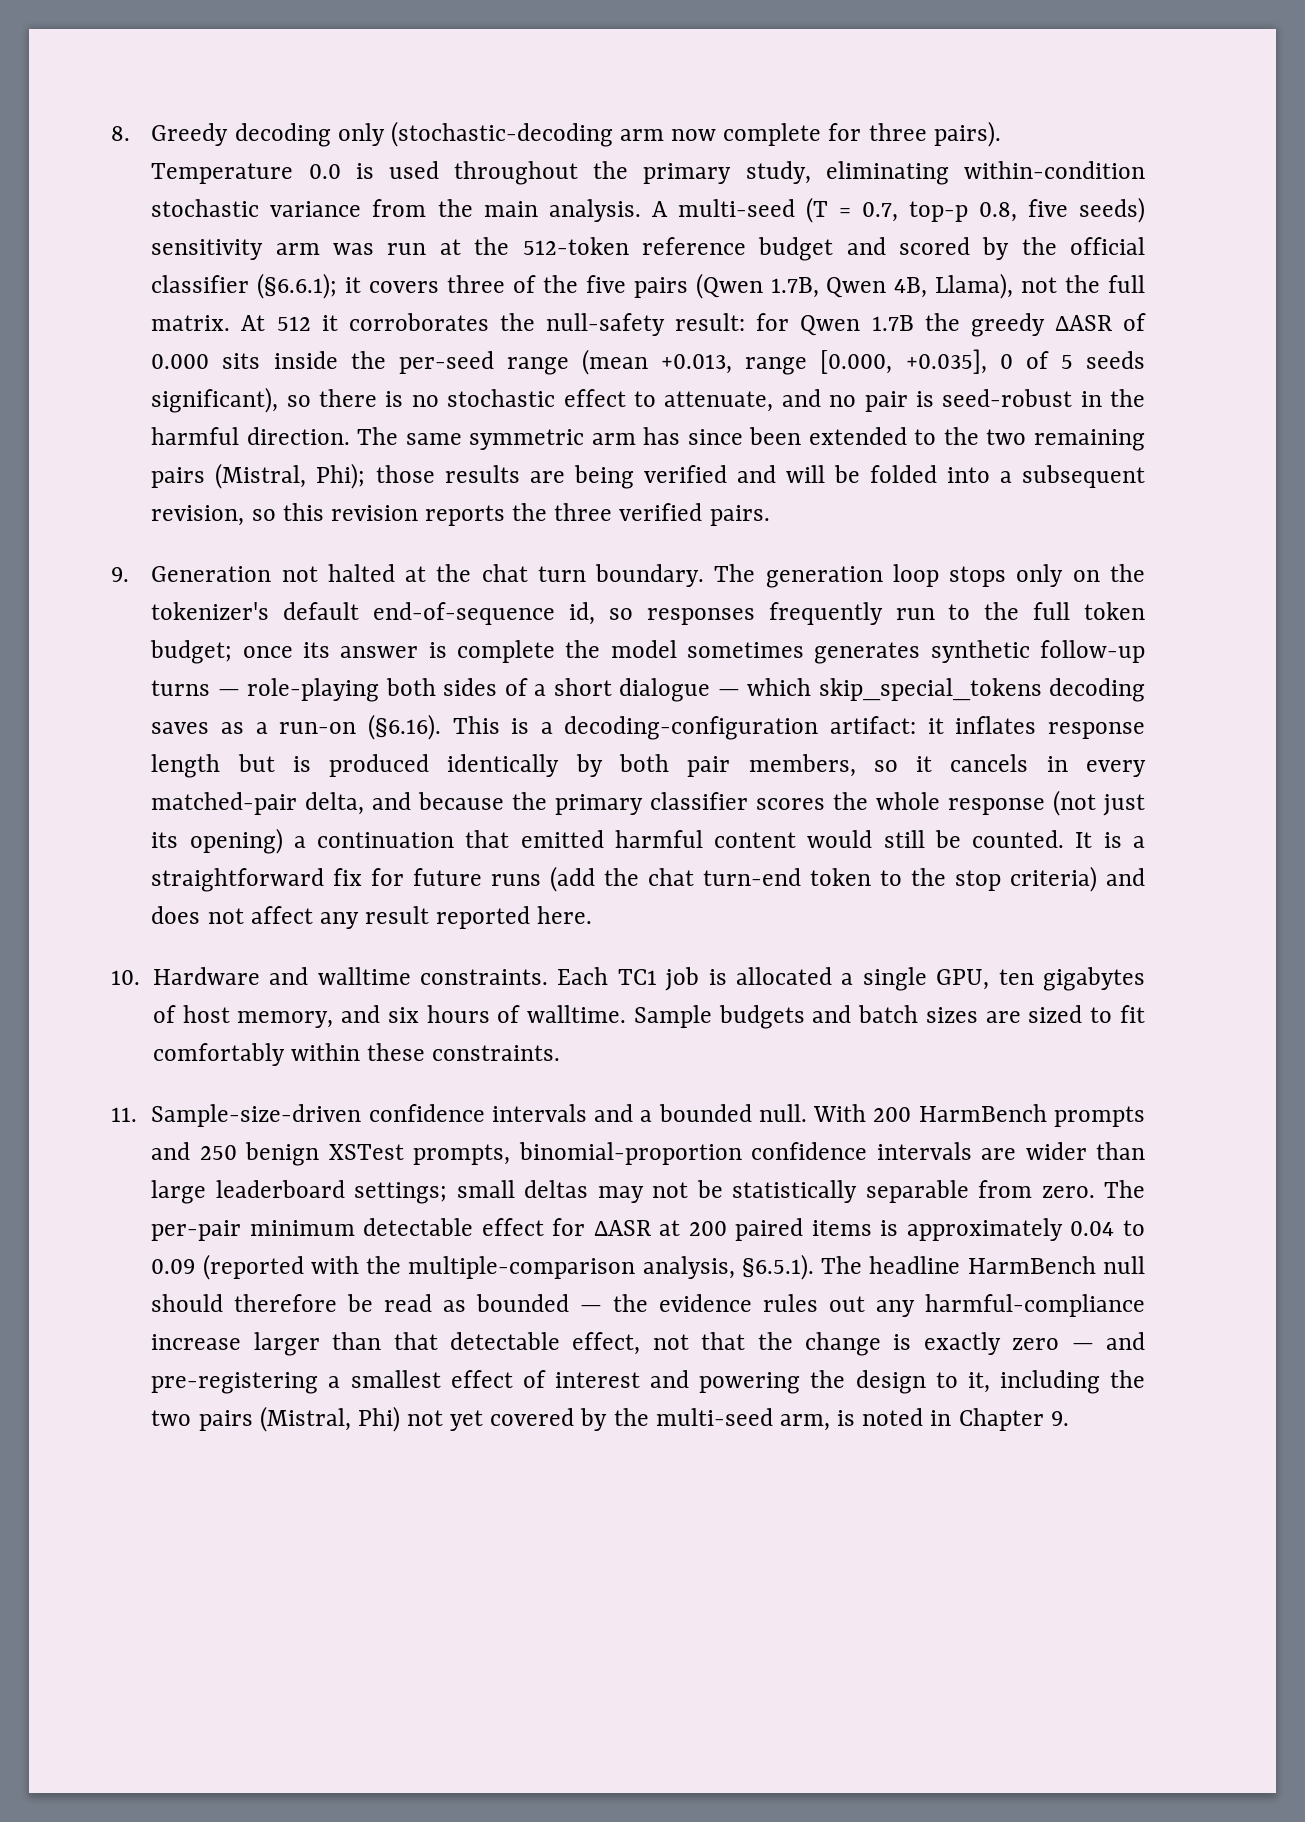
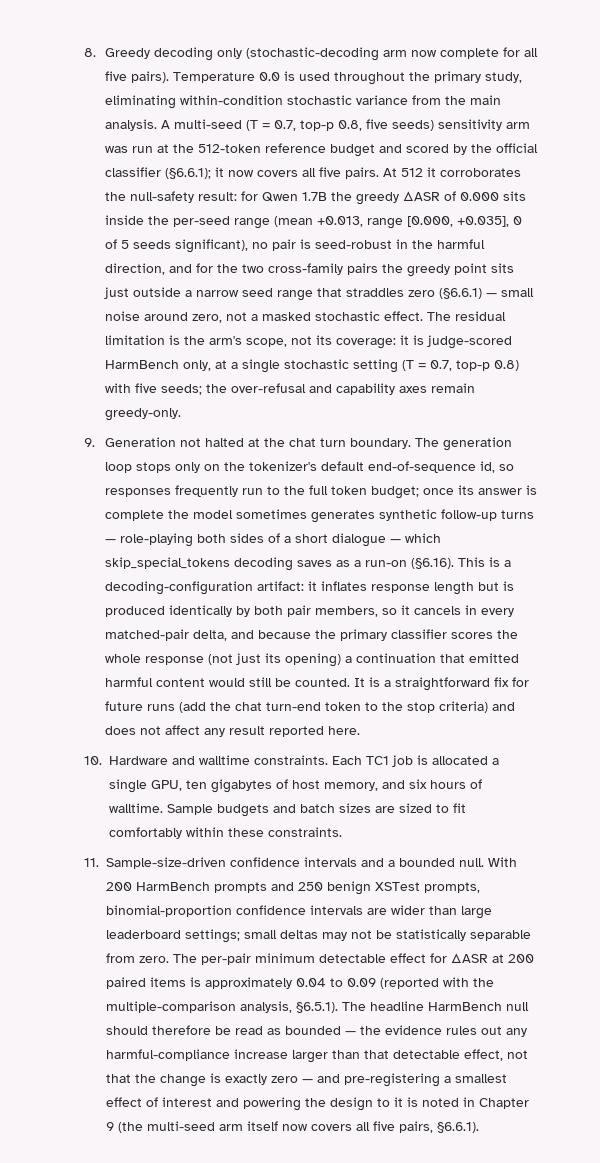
[868,123,927,141] three -> [524,48,539,57] [105,71,128,81] all five
[369,273,1146,299] [151,315,231,331] covers three of the five pairs (Qwen 1.7B, Qwen 4B, Llama), not the full matrix. -> [228,167,380,179] now covers all five pairs.
[286,389,821,412] so there is no stochastic effect to attenuate, and -> (249, 246) none
[246,427,1145,451] [151,463,1145,489] [151,503,770,526] direction. The same symmetric arm has since been extended to the two remaining pairs (Mistral, Phi); those results are being verified and will be folded into a subsequent revision, so this revision reports the three verified pairs. -> [105,263,515,277] [104,287,535,301] [105,311,507,323] [105,335,513,349] [105,359,520,373] [105,383,476,395] [105,408,182,421] direction, and for the two cross-family pairs the greedy point sits just outside a narrow seed range that straddles zero (§6.6.1) — small noise around zero, not a masked stochastic effect. The residual limitation is the arm's scope, not its coverage: it is judge-scored HarmBench only, at a single stochastic setting (T = 0.7, top-p 0.8) with five seeds; the over-refusal and capability axes remain greedy-only.
[967,1370,1146,1394] [151,1406,1069,1432] it, including the two pairs (Mistral, Phi) not yet covered by the multi-seed arm, is noted in Chapter 9. -> [393,1097,529,1109] [105,1121,479,1133] it is noted in Chapter 9 (the multi-seed arm itself now covers all five pairs, §6.6.1).

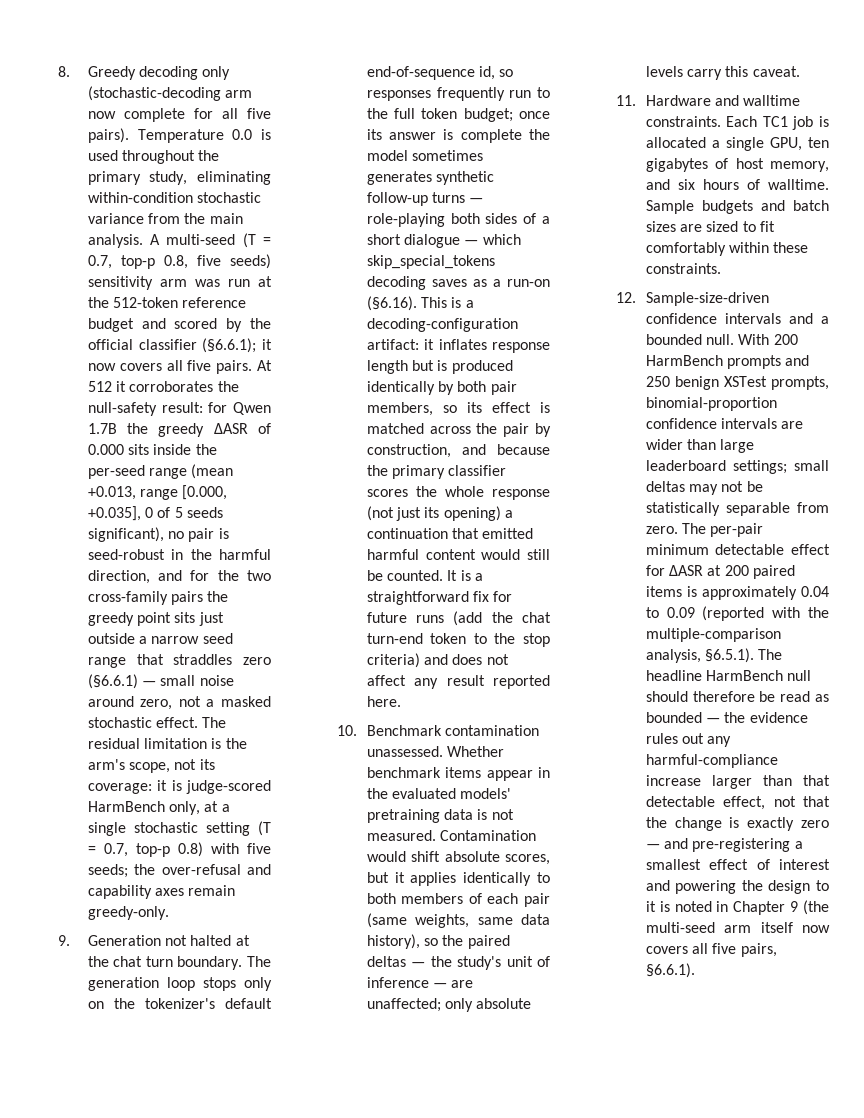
[401,605,515,617] [105,629,228,641] it cancels in every matched-pair delta, -> [466,402,550,413] [366,423,551,437] [366,444,451,458] its effect is matched across the pair by construction,
(102, 760) none -> [366,725,540,736] [366,746,505,757] [366,767,550,781] [366,788,512,799] [366,809,514,823] [366,830,537,841] [366,851,550,865] [366,872,550,886] [366,893,550,907] [366,913,550,928] [366,934,510,949] [366,956,550,970] [366,977,474,988] [366,998,532,1012] [645,66,800,80] [615,95,636,106] Benchmark contamination unassessed. Whether benchmark items appear in the evaluated models' pretraining data is not measured. Contamination would shift absolute scores, but it applies identically to both members of each pair (same weights, same data history), so the paired deltas — the study's unit of inference — are unaffected; only absolute levels carry this caveat. // 11.
[83,858,99,867] 11. -> [615,292,636,303] 12.

